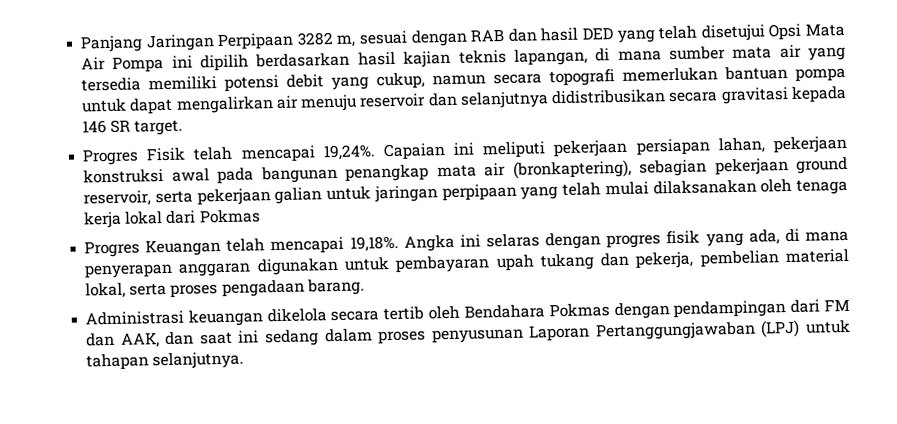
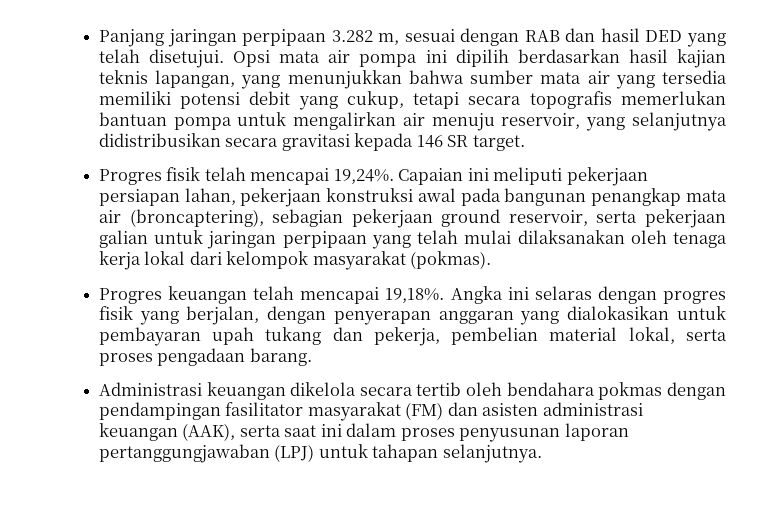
[145,32,334,52] Jaringan Perpipaan 3282 -> [167,29,373,47] jaringan perpipaan 3.282
[700,22,846,42] [81,55,165,73] disetujui Opsi Mata Air Pompa -> [149,49,418,68] disetujui. Opsi mata air pompa
[595,48,662,62] di mana -> [241,70,464,89] yang menunjukkan bahwa
[432,69,616,87] namun secara topografi -> [413,91,612,109] tetapi secara topografis
[129,97,174,115] dapat -> (287, 119) none
[359,92,458,108] reservoir dan -> [501,113,626,131] reservoir, yang
[146,147,187,162] Fisik -> [166,167,201,181] fisik
[512,159,632,179] (bronkaptering), -> [129,209,264,227] (broncaptering),
[198,209,261,224] [84,239,222,258] Pokmas // Progres Keuangan -> [226,251,492,270] [98,286,248,304] kelompok masyarakat (pokmas). // Progres keuangan
[748,228,849,245] [84,257,339,279] ada, di mana penyerapan anggaran digunakan -> [186,306,670,325] berjalan, dengan penyerapan anggaran yang dialokasikan
[463,298,851,320] [86,331,195,348] Bendahara Pokmas dengan pendampingan dari FM dan AAK, dan -> [506,382,727,400] [98,402,643,421] [98,423,281,441] bendahara pokmas dengan pendampingan fasilitator masyarakat (FM) dan asisten administrasi keuangan (AAK), serta
[264,329,319,347] sedang -> (342, 430) none
[529,321,756,342] Laporan Pertanggungjawaban -> [564,423,629,441] [98,444,270,463] laporan pertanggungjawaban

